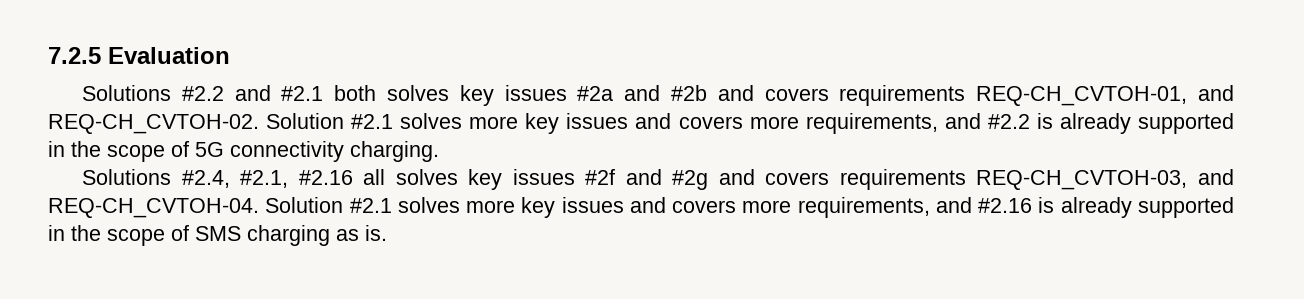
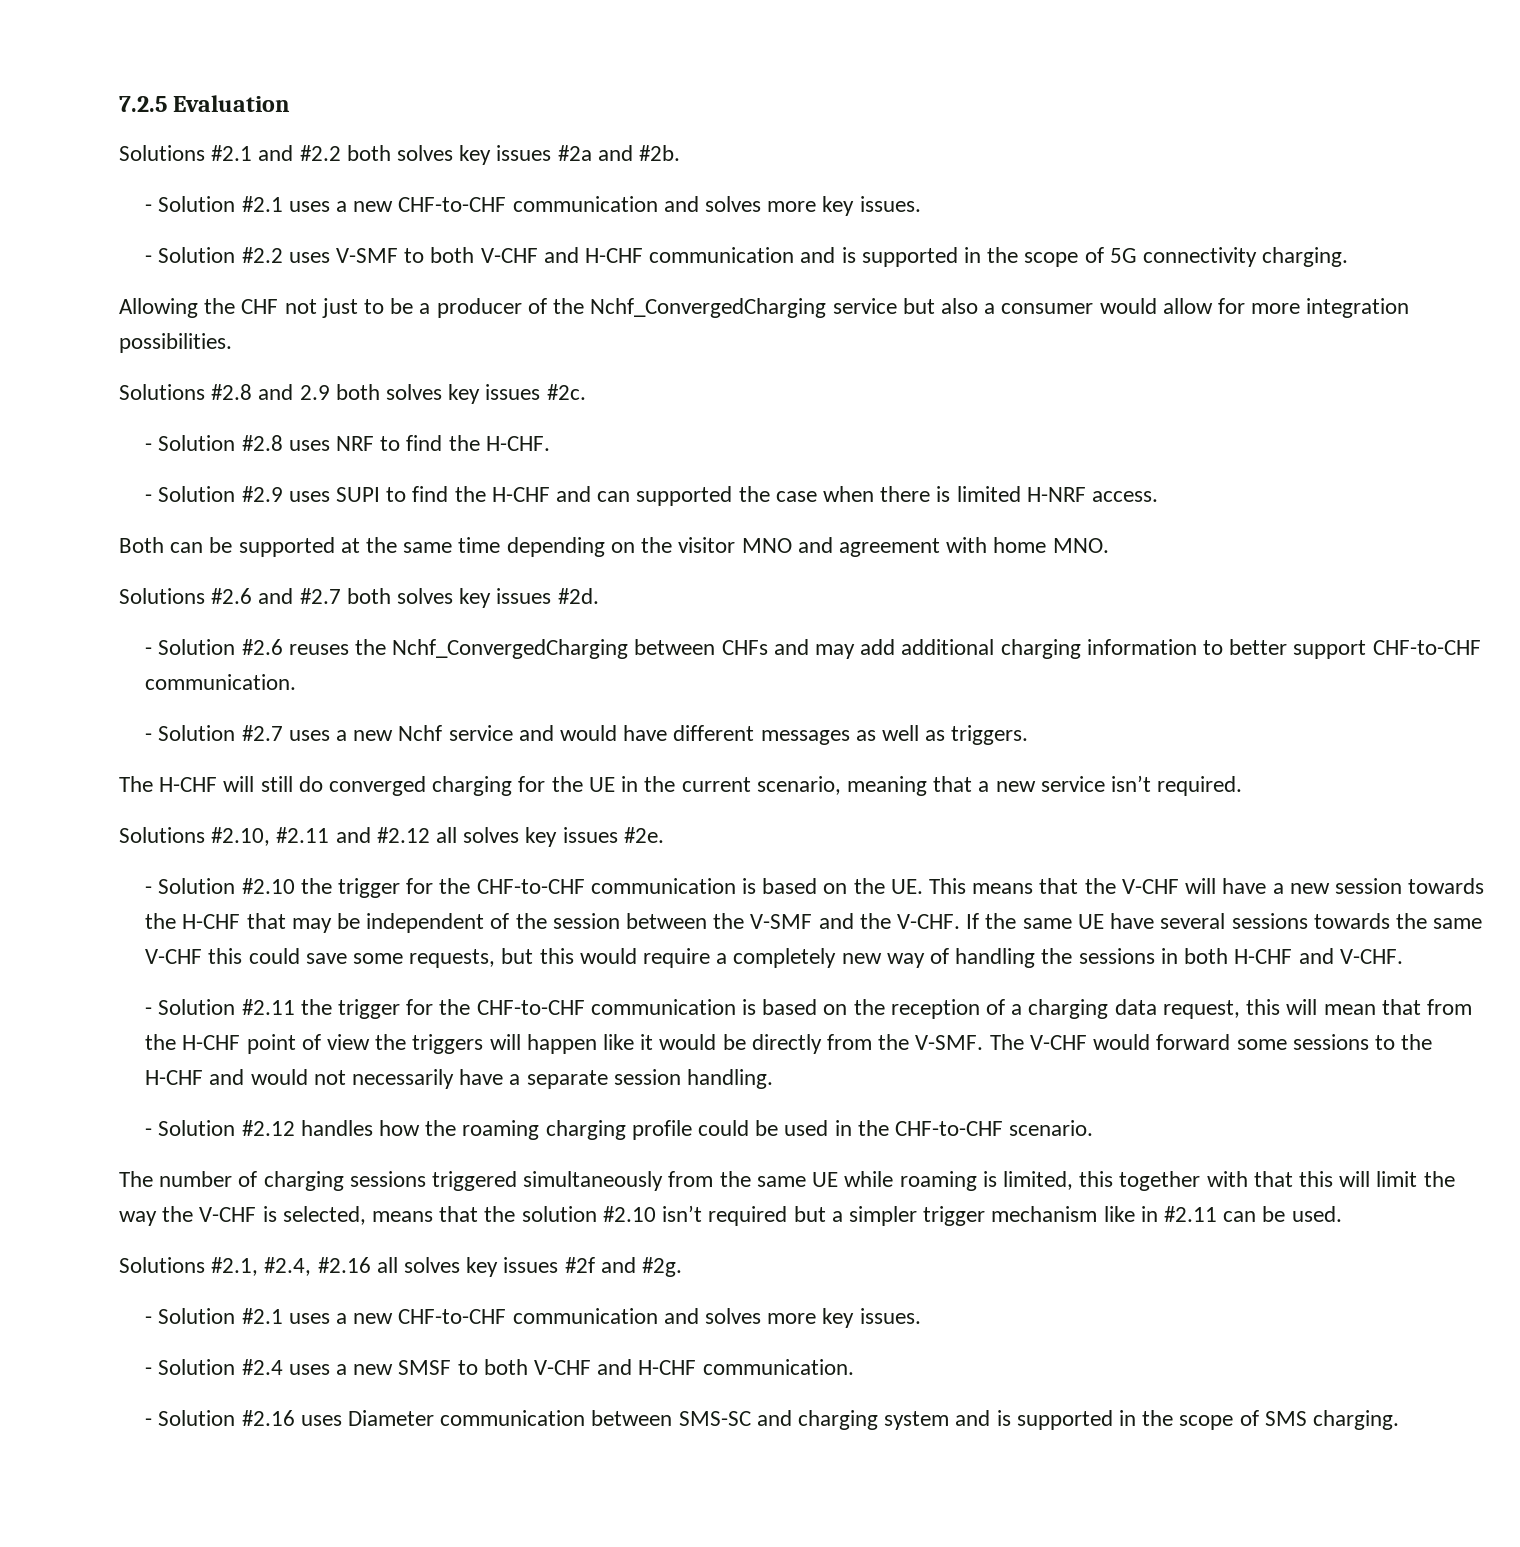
[181,85,324,101] #2.2 and #2.1 -> [211,145,341,161] #2.1 and #2.2
[671,85,1234,106] [48,113,1131,134] #2b and covers requirements REQ-CH_CVTOH-01, and REQ-CH_CVTOH-02. Solution #2.1 solves more key issues and covers more requirements, and #2.2 is already -> [639,145,681,161] [145,196,921,216] [145,247,856,263] #2b. // - Solution #2.1 uses a new CHF-to-CHF communication and solves more key issues. // - Solution #2.2 uses V-SMF to both V-CHF and H-CHF communication and is
[82,169,289,188] Solutions #2.4, #2.1, -> [119,298,1410,318] [119,333,232,353] [119,384,586,404] [145,435,550,451] [145,486,1159,506] [119,537,1109,557] [119,588,599,608] [145,639,1481,659] [145,674,297,690] [145,725,1029,745] [119,775,1243,796] [119,827,664,847] [145,878,1485,898] [145,913,1483,933] [145,948,1403,968] [145,999,1472,1019] [145,1034,1433,1054] [145,1069,774,1089] [145,1120,1094,1140] [119,1171,1455,1191] [119,1205,1342,1226] [119,1257,312,1276] Allowing the CHF not just to be a producer of the Nchf_ConvergedCharging service but also a consumer would allow for more integration possibilities. // Solutions #2.8 and 2.9 both solves key issues #2c. // - Solution #2.8 uses NRF to find the H-CHF. // - Solution #2.9 uses SUPI to find the H-CHF and can supported the case when there is limited H-NRF access. // Both can be supported at the same time depending on the visitor MNO and agreement with home MNO. // Solutions #2.6 and #2.7 both solves key issues #2d. // - Solution #2.6 reuses the Nchf_ConvergedCharging between CHFs and may add additional charging information to better support CHF-to-CHF communication. // - Solution #2.7 uses a new Nchf service and would have different messages as well as triggers. // The H-CHF will still do converged charging for the UE in the current scenario, meaning that a new service isn’t required. // Solutions #2.10, #2.11 and #2.12 all solves key issues #2e. // - Solution #2.10 the trigger for the CHF-to-CHF communication is based on the UE. This means that the V-CHF will have a new session towards the H-CHF that may be independent of the session between the V-SMF and the V-CHF. If the same UE have several sessions towards the same V-CHF this could save some requests, but this would require a completely new way of handling the sessions in both H-CHF and V-CHF. // - Solution #2.11 the trigger for the CHF-to-CHF communication is based on the reception of a charging data request, this will mean that from the H-CHF point of view the triggers will happen like it would be directly from the V-SMF. The V-CHF would forward some sessions to the H-CHF and would not necessarily have a separate session handling. // - Solution #2.12 handles how the roaming charging profile could be used in the CHF-to-CHF scenario. // The number of charging sessions triggered simultaneously from the same UE while roaming is limited, this together with that this will limit the way the V-CHF is selected, means that the solution #2.10 isn’t required but a simpler trigger mechanism like in #2.11 can be used. // Solutions #2.1, #2.4,
[672,169,1234,190] [48,197,1132,218] #2g and covers requirements REQ-CH_CVTOH-03, and REQ-CH_CVTOH-04. Solution #2.1 solves more key issues and covers more requirements, and #2.16 is already -> [642,1257,683,1277] [145,1308,921,1328] [145,1359,854,1375] [145,1410,1011,1430] #2g. // - Solution #2.1 uses a new CHF-to-CHF communication and solves more key issues. // - Solution #2.4 uses a new SMSF to both V-CHF and H-CHF communication. // - Solution #2.16 uses Diameter communication between SMS-SC and charging system and is
[247,225,387,246] charging as is. -> [1313,1410,1400,1430] charging.

